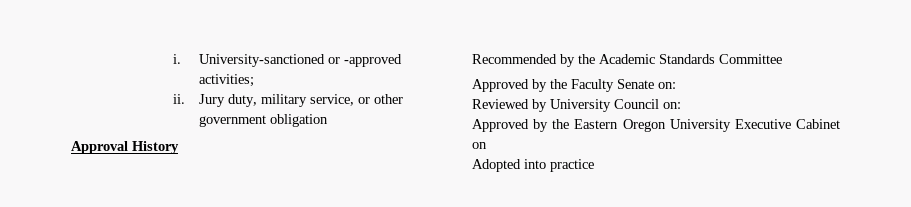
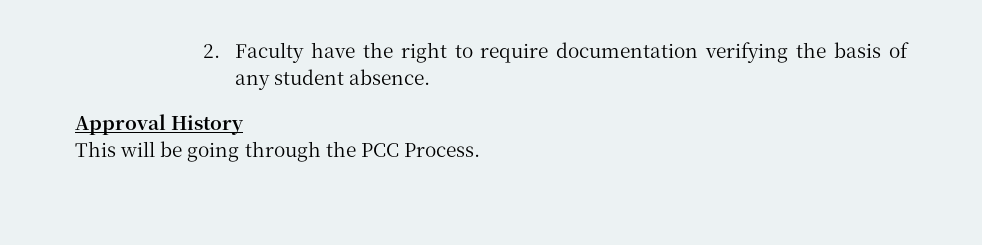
[173,54,403,67] [199,74,255,87] [173,94,404,107] [199,114,329,127] [71,141,179,154] [472,54,782,67] [472,79,676,92] [472,99,681,112] [472,119,840,132] [472,142,487,149] [472,159,594,172] i. University-sanctioned or -approved activities; // ii. Jury duty, military service, or other government obligation // Approval History // Recommended by the Academic Standards Committee // Approved by the Faculty Senate on: // Reviewed by University Council on: // Approved by the Eastern Oregon University Executive Cabinet on // Adopted into practice -> [202,42,910,63] [234,69,431,90] [75,114,245,135] [75,141,480,162] 2. Faculty have the right to require documentation verifying the basis of any student absence. // Approval History // This will be going through the PCC Process.

